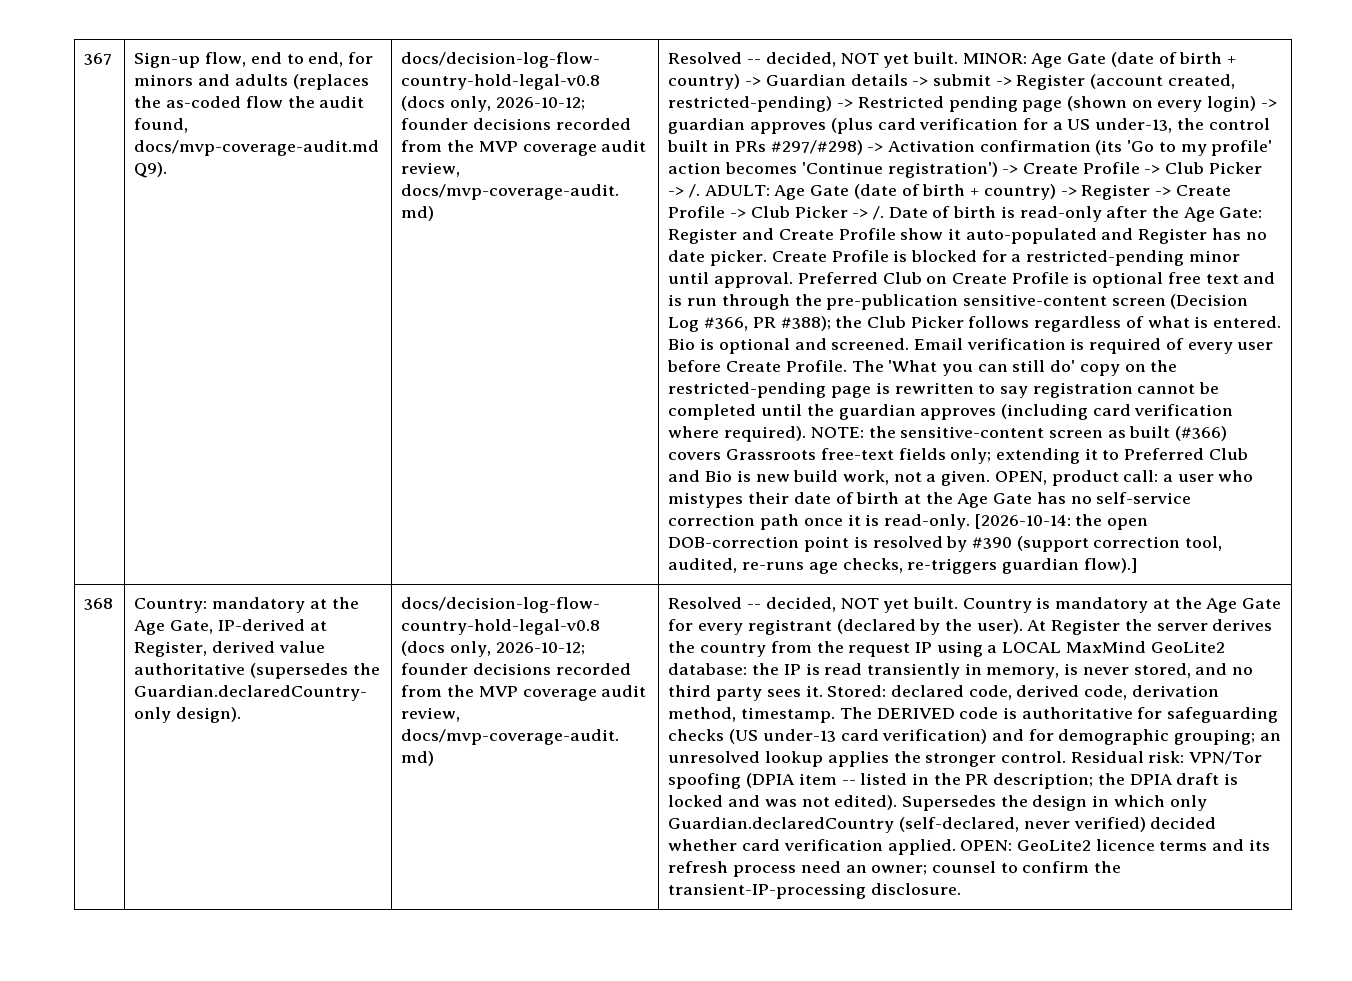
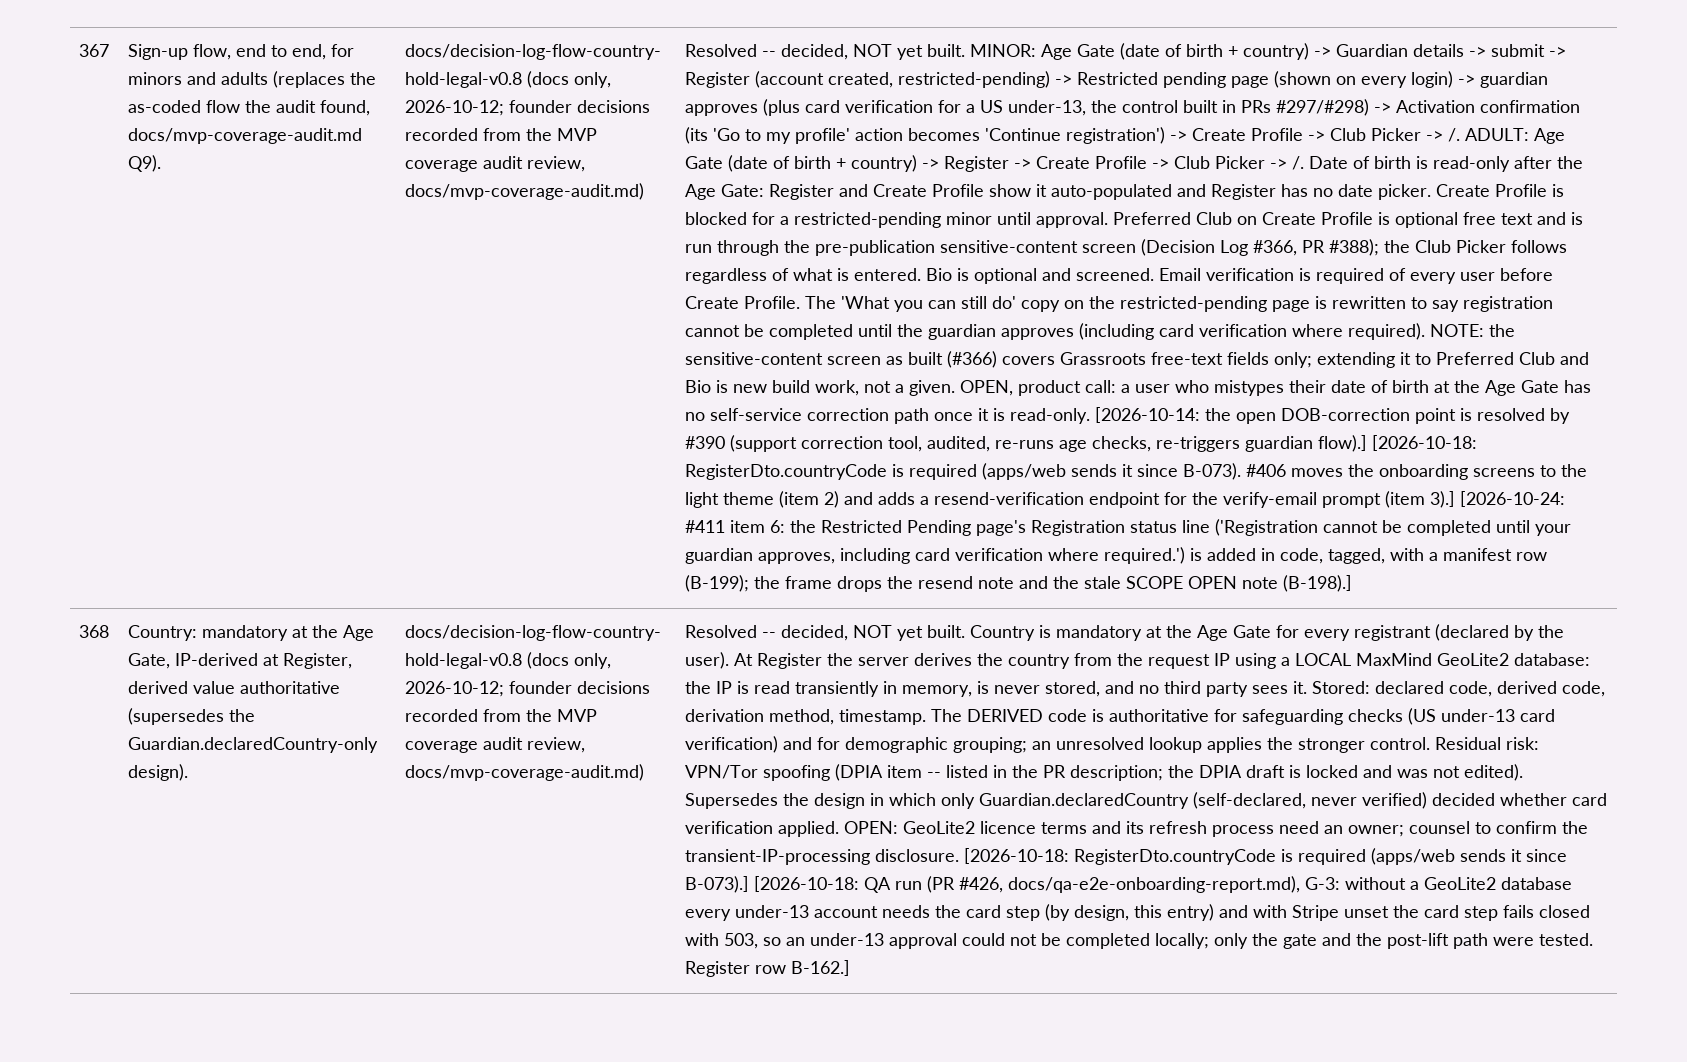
(1137, 565) none -> [1372,435,1478,451] [685,463,1588,480] [685,491,1566,508] [685,519,1572,536] [685,547,1548,564] [685,575,1353,592] [2026-10-18: RegisterDto.countryCode is required (apps/web sends it since B-073). #406 moves the onboarding screens to the light theme (item 2) and adds a resend-verification endpoint for the verify-email prompt (item 3).] [2026-10-24: #411 item 6: the Restricted Pending page's Registration status line ('Registration cannot be completed until your guardian approves, including card verification where required.') is added in code, tagged, with a manifest row (B-199); the frame drops the resend note and the stale SCOPE OPEN note (B-198).]
(962, 889) none -> [964,848,1568,865] [685,876,1573,893] [685,904,1591,921] [685,933,1594,949] [685,960,851,977] [2026-10-18: RegisterDto.countryCode is required (apps/web sends it since B-073).] [2026-10-18: QA run (PR #426, docs/qa-e2e-onboarding-report.md), G-3: without a GeoLite2 database every under-13 account needs the card step (by design, this entry) and with Stripe unset the card step fails closed with 503, so an under-13 approval could not be completed locally; only the gate and the post-lift path were tested. Register row B-162.]

